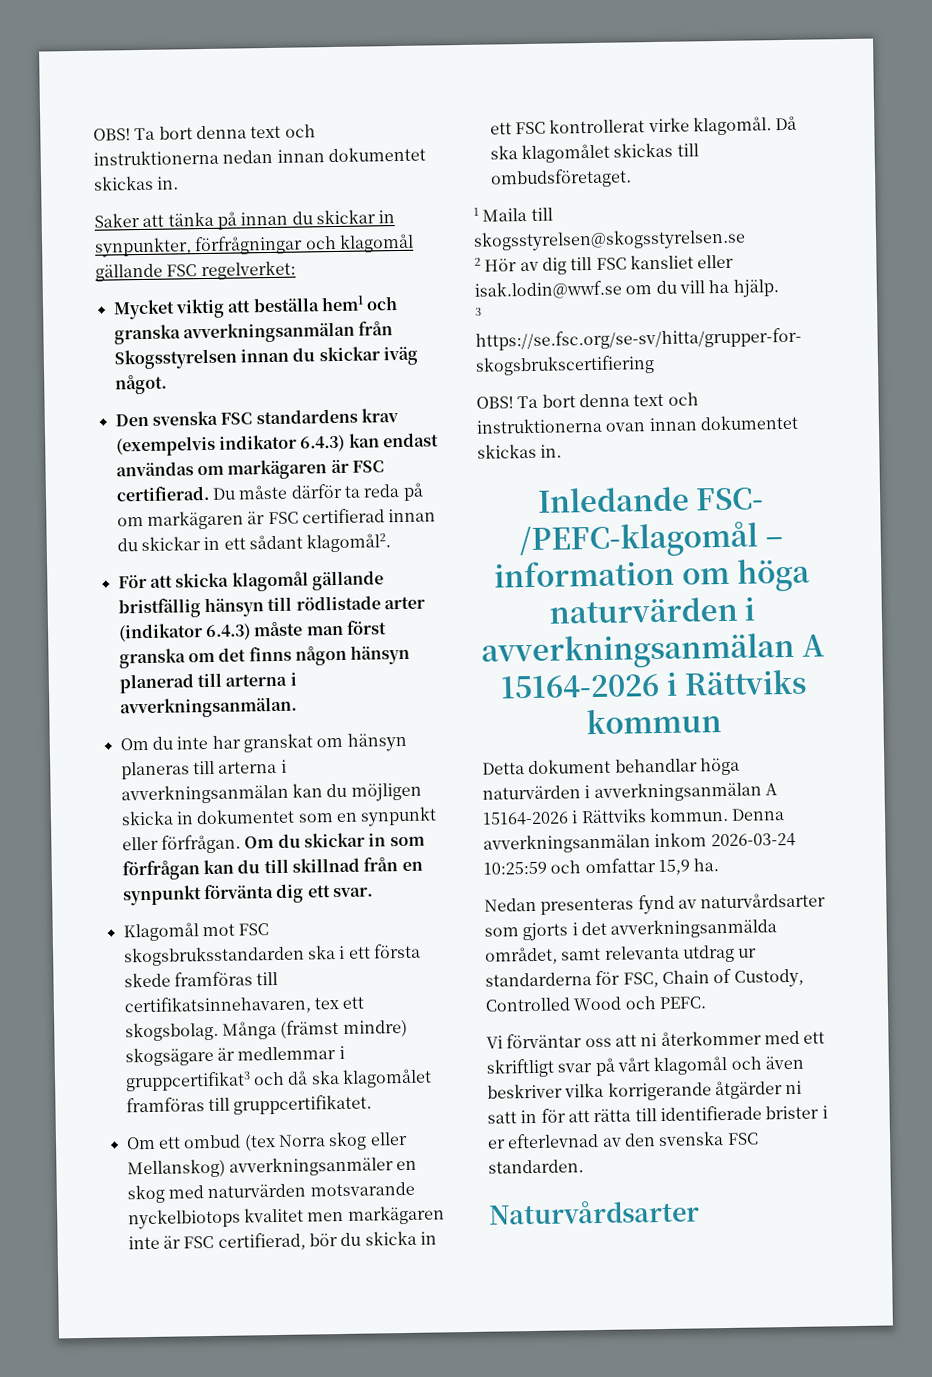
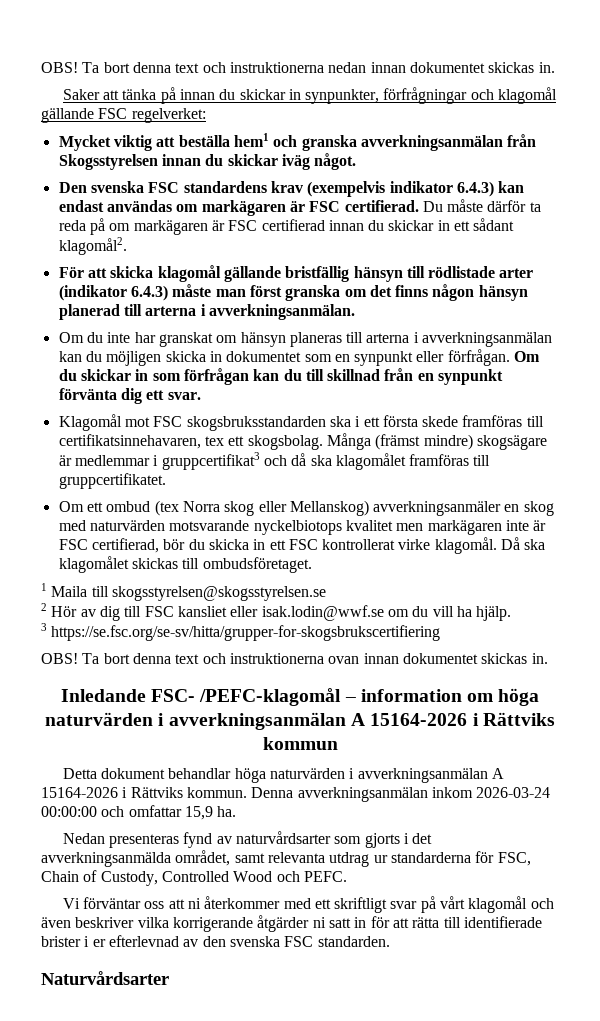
[483,861,547,875] 10:25:59 -> [41,806,97,817] 00:00:00

